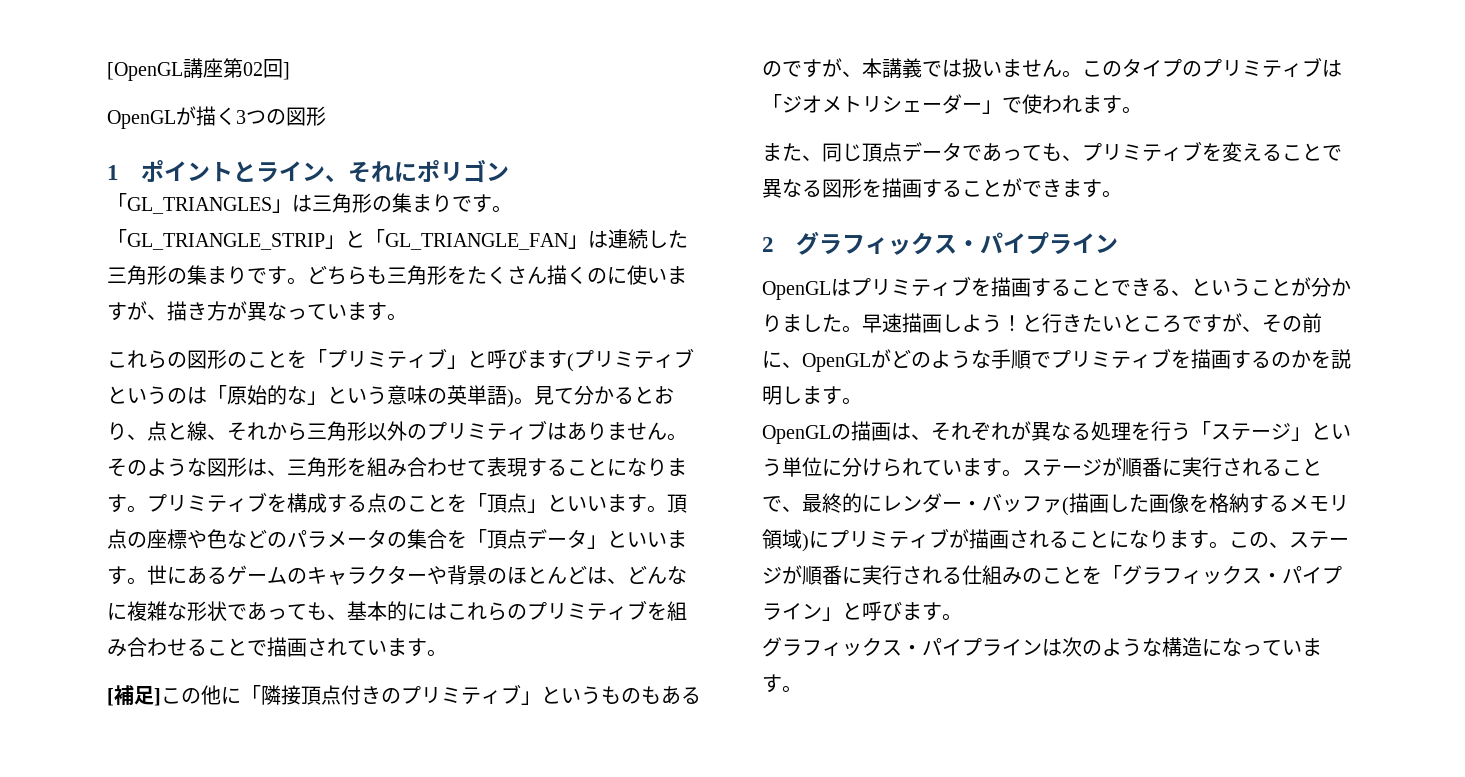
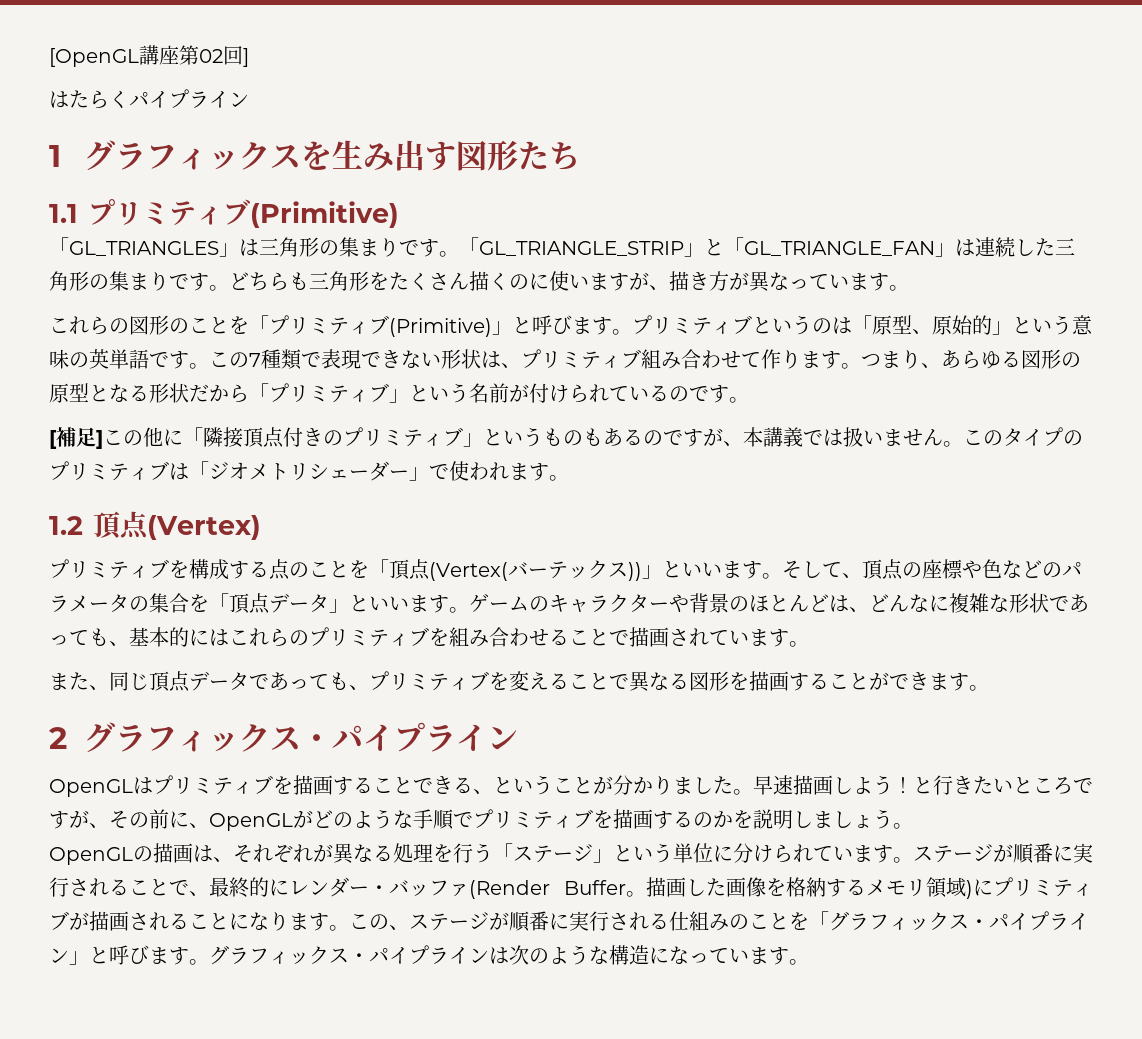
[107,106,326,129] [107,159,509,183] OpenGLが描く3つの図形 // 1ポイントとライン、それにポリゴン -> [49,89,249,109] [49,140,580,171] [49,199,399,228] はたらくパイプライン // 1グラフィックスを生み出す図形たち // 1.1プリミティブ(Primitive)
[447,349,574,372] 」と呼びます( -> [389,315,632,337] (Primitive)」と呼びます。
[247,385,307,405] 始的な -> [892,315,992,335] 型、原始的
[507,385,674,408] [107,420,687,441] [107,457,687,477] [107,492,687,513] [107,529,687,549] [107,565,687,585] [107,600,687,621] [107,637,407,657] )。見て分かるとおり、点と線、それから三角形以外のプリミティブはありません。そのような図形は、三角形を組み合わせて表現することになります。プリミティブを構成する点のことを「頂点」といいます。頂点の座標や色などのパラメータの集合を「頂点データ」といいます。世にあるゲームのキャラクターや背景のほとんどは、どんなに複雑な形状であっても、基本的にはこれらのプリミティブを組み合わせることで描画されていま -> [149,349,1081,370] [49,383,709,403] です。この7種類で表現できない形状は、プリミティブ組み合わせて作ります。つまり、あらゆる図形の原型となる形状だから「プリミティブ」という名前が付けられているので
(1142, 110) none -> [49,511,261,540] [49,559,1082,581] [49,593,1089,614] [49,627,809,647] // 1.2頂点(Vertex) // プリミティブを構成する点のことを「頂点(Vertex(バーテックス))」といいます。そして、頂点の座標や色などのパラメータの集合を「頂点データ」といいます。ゲームのキャラクターや背景のほとんどは、どんなに複雑な形状であっても、基本的にはこれらのプリミティブを組み合わせることで描画されています。
[822,386,842,405] す -> [833,809,893,829] しょう
[1062,497,1069,516] ( -> [469,880,646,899] (Render Buffer。
(962, 617) // -> (209, 962) none

